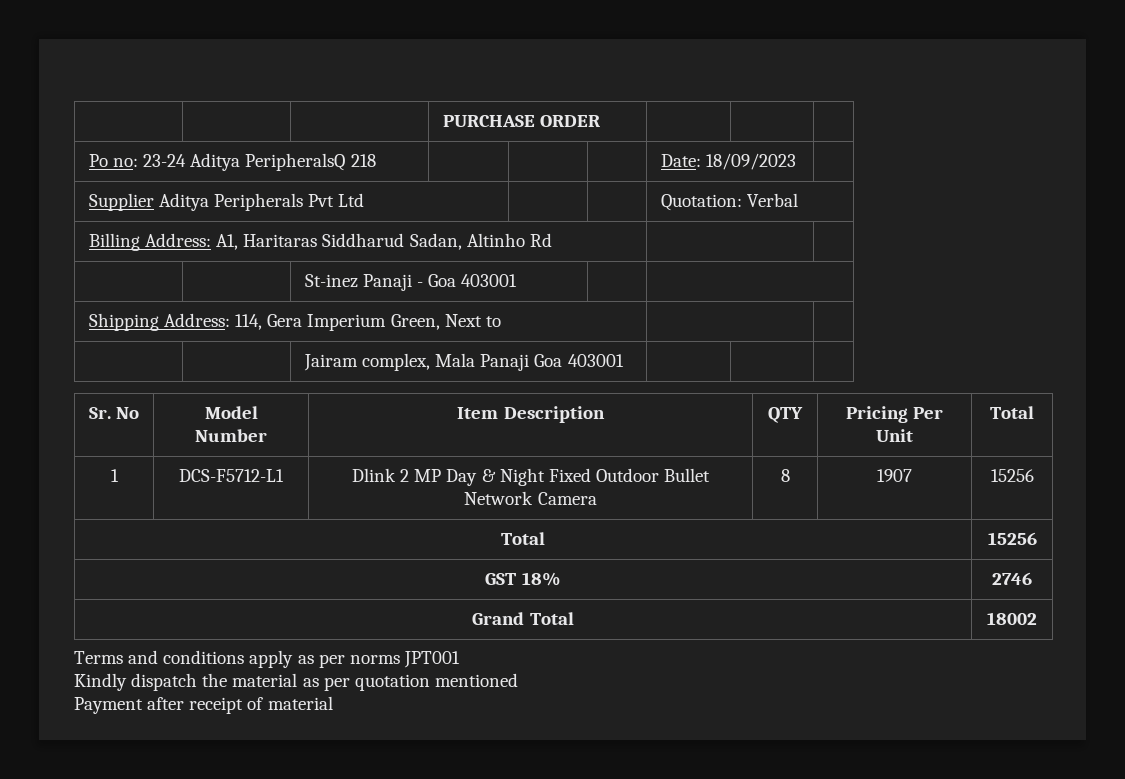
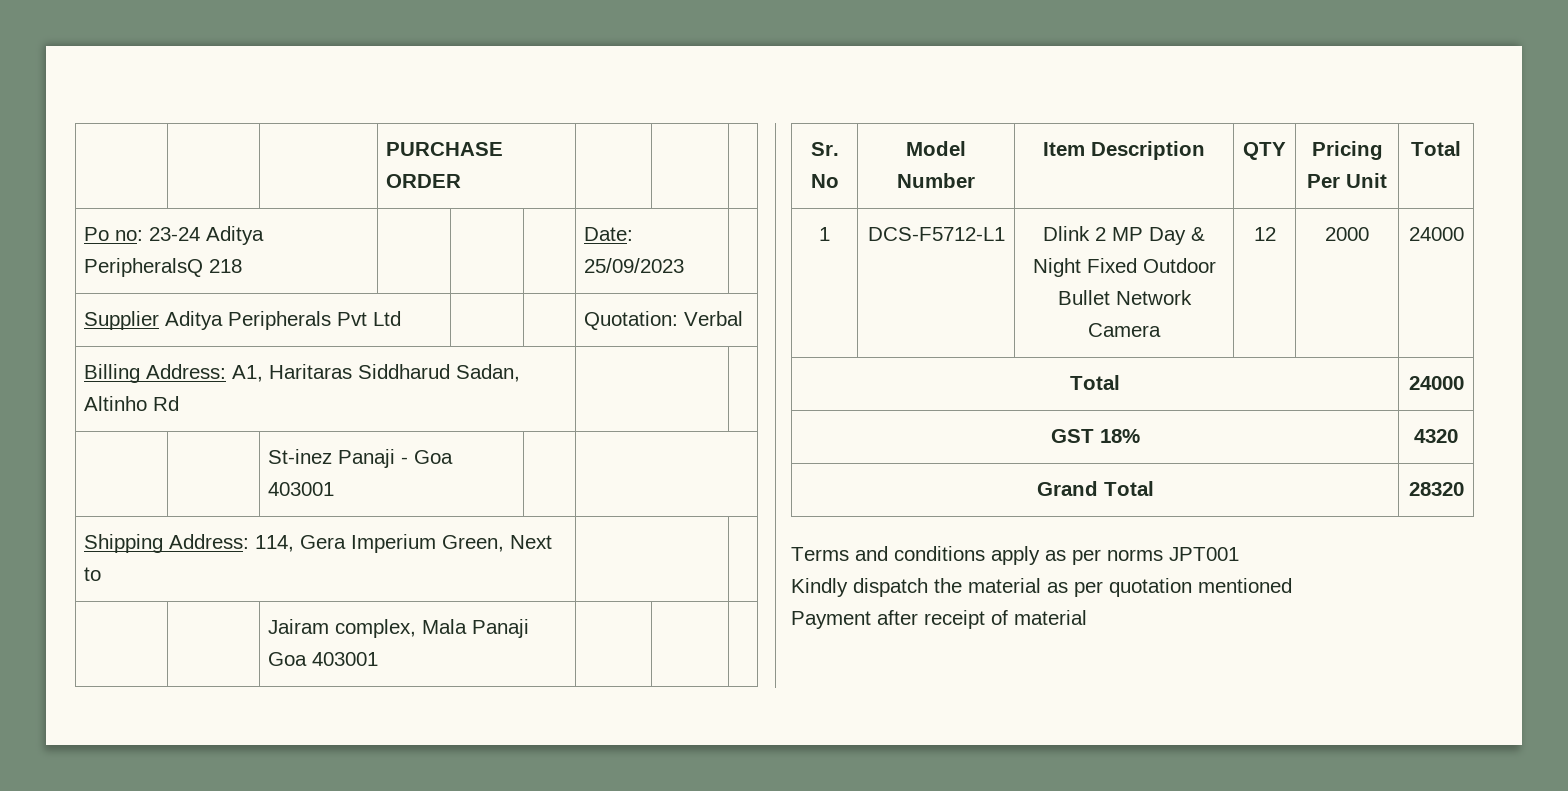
[705,153,796,170] 18/09/2023 -> [584,258,685,273] 25/09/2023
[780,469,790,482] [877,469,912,482] [990,469,1034,482] [501,532,545,545] [987,532,1037,545] 8 | 1907 | 15256 // Total | 15256 -> [1253,227,1276,241] [1325,227,1369,241] [1408,227,1464,241] [1070,375,1120,390] [1408,376,1464,390] 12 | 2000 | 24000 // Total | 24000
[992,572,1032,585] 2746 -> [1414,429,1458,443] 4320
[987,612,1037,625] 18002 -> [1408,482,1464,496] 28320

